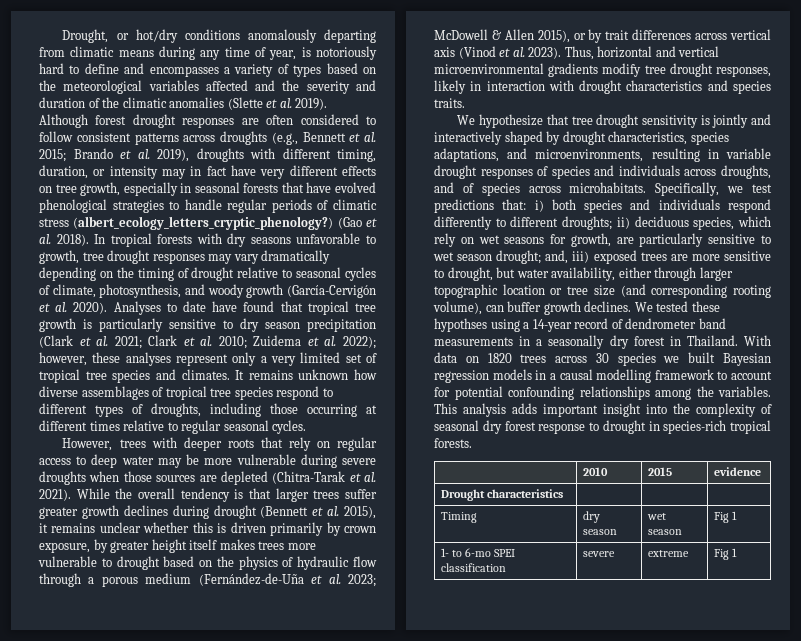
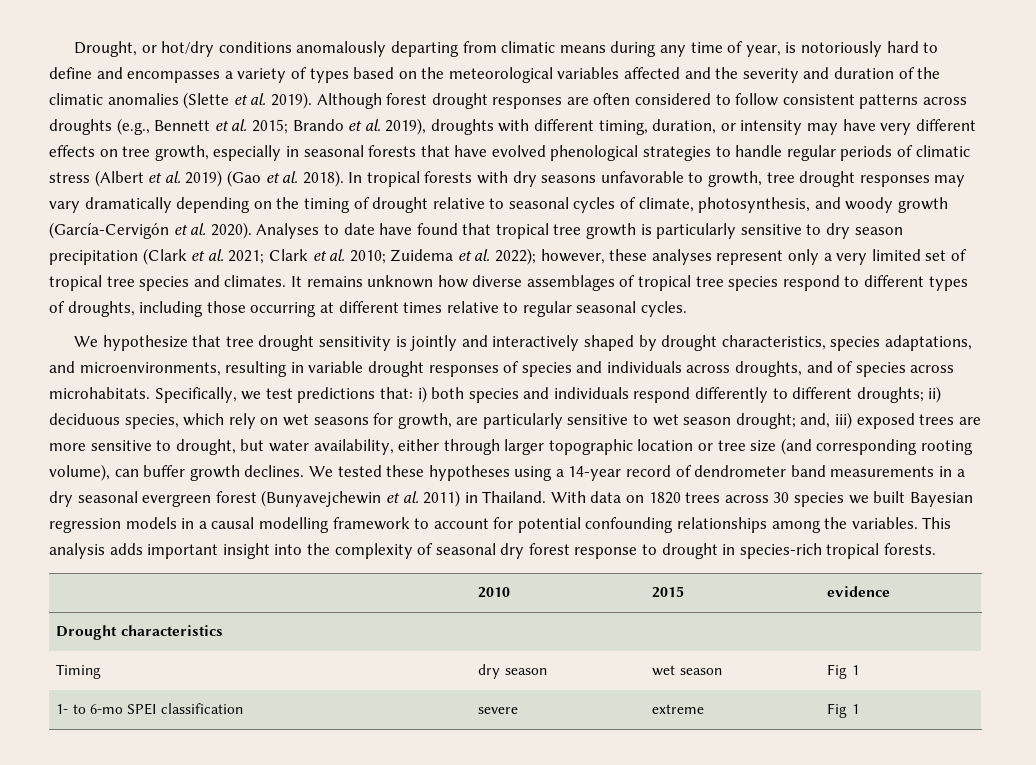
[190,166,227,176] in fact -> (839, 129) none
[73,216,334,230] (albert_ecology_letters_cryptic_phenology?) -> [94,170,223,187] (Albert et al. 2019)
[62,437,377,451] [39,454,377,468] [39,471,376,485] [39,488,377,502] [39,505,376,519] [39,522,377,536] [39,539,316,553] [38,556,377,570] [39,573,376,587] [434,29,771,43] [434,46,720,60] [434,63,771,77] [434,80,771,94] [434,98,465,108] // However, trees with deeper roots that rely on regular access to deep water may be more vulnerable during severe droughts when those sources are depleted (Chitra-Tarak et al. 2021). While the overall tendency is that larger trees suffer greater growth declines during drought (Bennett et al. 2015), it remains unclear whether this is driven primarily by crown exposure, by greater height itself makes trees more vulnerable to drought based on the physics of hydraulic flow through a porous medium (Fernández-de-Uña et al. 2023; McDowell & Allen 2015), or by trait differences across vertical axis (Vinod et al. 2023). Thus, horizontal and vertical microenvironmental gradients modify tree drought responses, likely in interaction with drought characteristics and species traits. -> (688, 309) none
[434,318,487,332] hypothses -> [428,465,510,481] hypotheses
[548,335,665,349] seasonally dry forest -> [49,490,461,507] dry seasonal evergreen forest (Bunyavejchewin et al. 2011)

